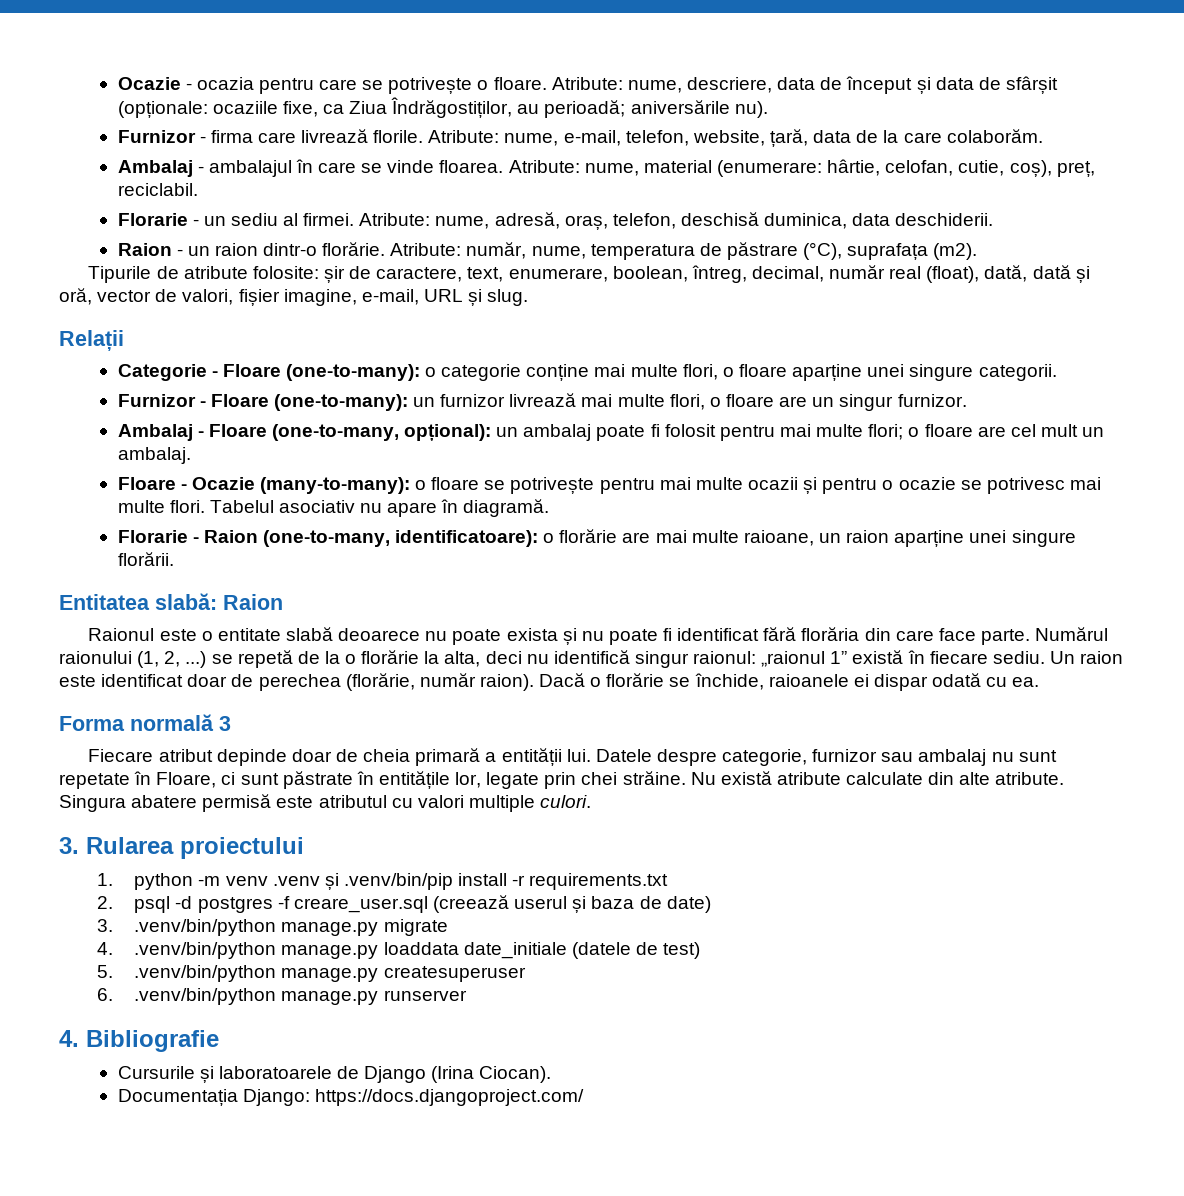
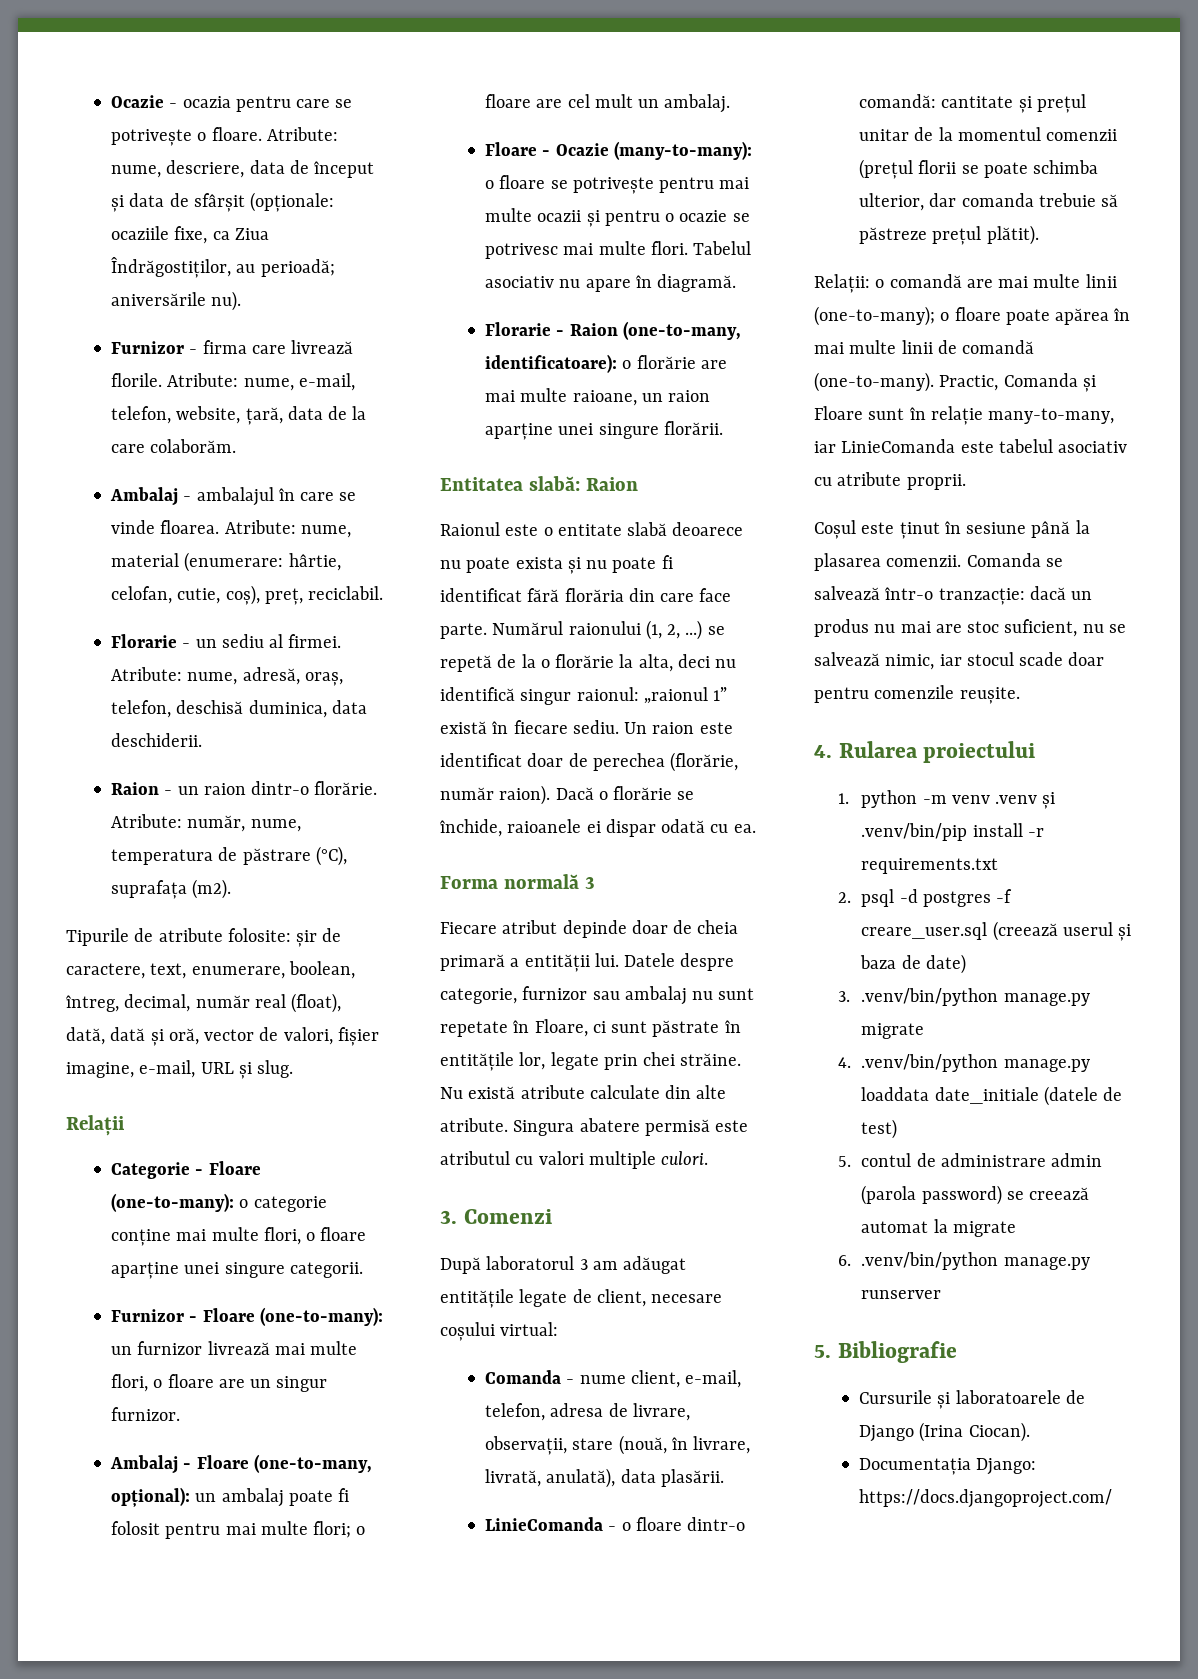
(79, 845) none -> [463,1209,552,1224] [440,1256,687,1274] [440,1289,723,1308] [440,1322,559,1341] [485,1370,742,1388] [485,1403,690,1421] [485,1435,751,1455] [485,1468,724,1488] [485,1517,746,1531] [859,94,1086,113] [859,127,1118,141] [859,159,1099,179] [859,193,1119,211] [859,225,1039,245] [814,274,1117,293] [814,306,1131,326] [814,340,1035,354] [814,372,1096,392] [814,406,1115,425] [814,439,1128,453] [814,472,966,490] [814,520,1090,539] [814,553,1063,571] [814,586,1093,605] [814,619,1126,637] [814,652,1105,670] [814,685,1020,704] [814,745,832,758] Comenzi // După laboratorul 3 am adăugat entitățile legate de client, necesare coșului virtual: // Comanda - nume client, e-mail, telefon, adresa de livrare, observații, stare (nouă, în livrare, livrată, anulată), data plasării. // LinieComanda - o floare dintr-o comandă: cantitate și prețul unitar de la momentul comenzii (prețul florii se poate schimba ulterior, dar comanda trebuie să păstreze prețul plătit). // Relații: o comandă are mai multe linii (one-to-many); o floare poate apărea în mai multe linii de comandă (one-to-many). Practic, Comanda și Floare sunt în relație many-to-many, iar LinieComanda este tabelul asociativ cu atribute proprii. // Coșul este ținut în sesiune până la plasarea comenzii. Comanda se salvează într-o tranzacție: dacă un produs nu mai are stoc suficient, nu se salvează nimic, iar stocul scade doar pentru comenzile reușite. // 4.
[134,965,526,982] .venv/bin/python manage.py createsuperuser -> [861,1153,1103,1167] [861,1185,1090,1205] [861,1219,1016,1237] contul de administrare admin (parola password) se creează automat la migrate
[59,1030,79,1047] 4. -> [814,1345,831,1358] 5.

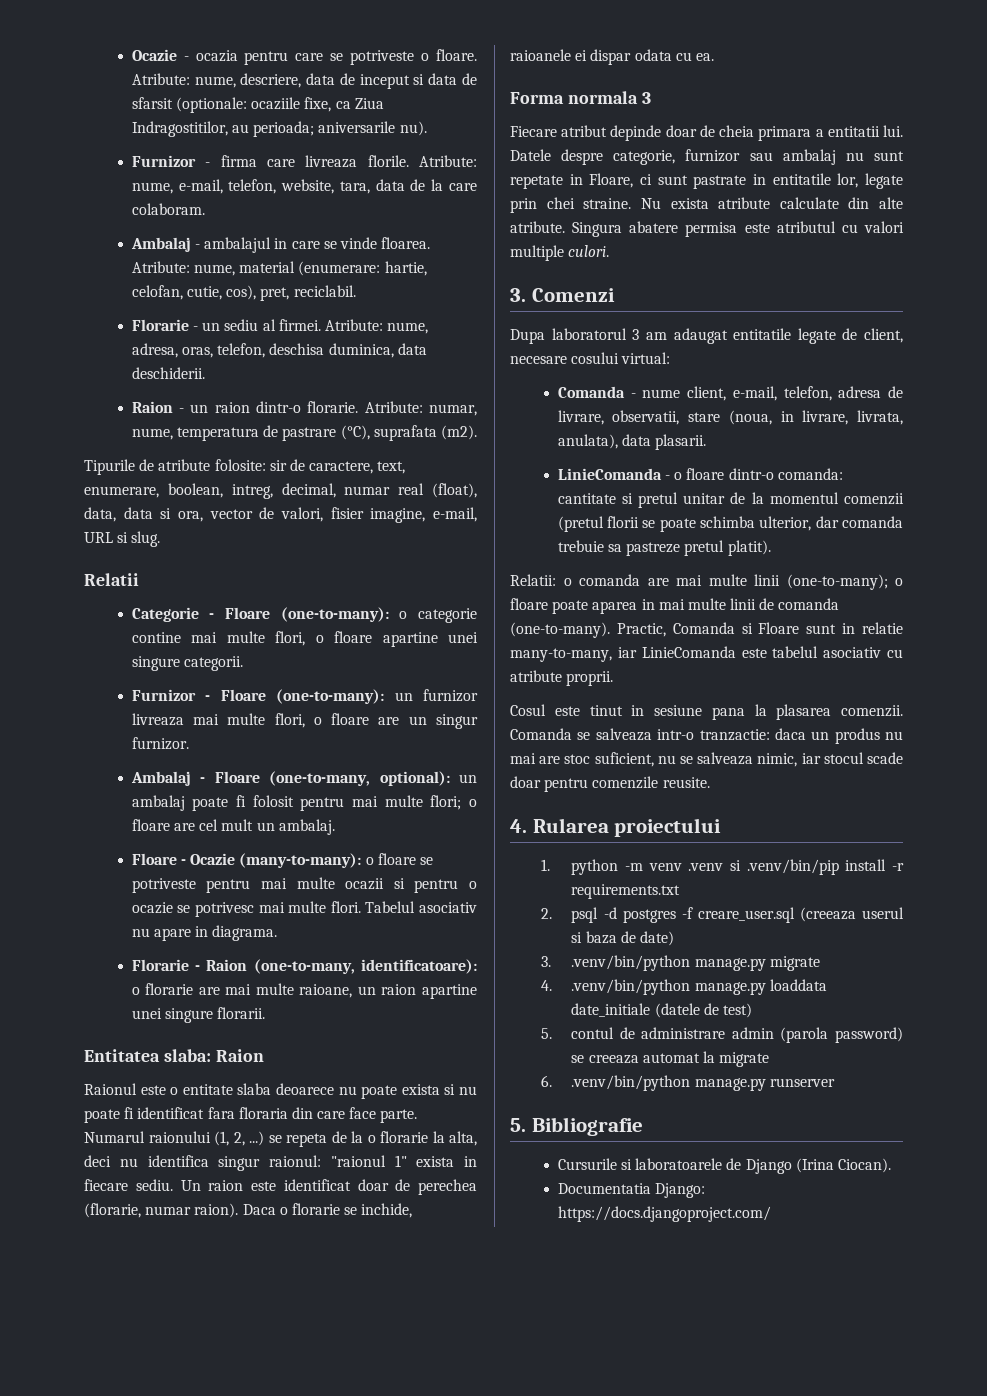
[111,129,193,146] potrivește -> [350,50,415,65] potriveste
[314,161,375,178] [111,192,335,212] [111,226,269,244] [111,257,335,278] [111,292,207,306] început și data de sfârșit (opționale: ocaziile fixe, ca Ziua Îndrăgostiților, au perioadă; aniversările -> [359,73,478,89] [131,97,384,113] [131,121,396,137] inceput si data de sfarsit (optionale: ocaziile fixe, ca Ziua Indragostitilor, au perioada; aniversarile
[291,340,354,354] livrează -> [305,155,358,168] livreaza
[245,407,283,425] țară, -> [339,181,370,194] tara,
[150,439,237,453] colaborăm. -> [131,203,205,215] colaboram.
[278,488,295,501] în -> [274,238,288,249] in
[288,553,341,571] hârtie, -> [384,261,427,276] hartie,
[225,585,303,605] coș), preț, -> [226,285,290,301] cos), pret,
[242,667,343,686] [111,700,244,718] adresă, oraș, telefon, deschisă -> [131,343,325,358] adresa, oras, telefon, deschisa
[314,781,378,795] [111,814,301,832] [111,846,347,866] [111,880,188,899] florărie. Atribute: număr, nume, temperatura de păstrare (°C), suprafața -> [307,401,477,416] [131,425,437,441] florarie. Atribute: numar, nume, temperatura de pastrare (°C), suprafata
[296,930,318,947] șir -> [269,460,287,471] sir
[66,993,342,1013] [66,1027,199,1046] întreg, decimal, număr real (float), dată, dată și oră, -> [231,483,477,499] [84,507,203,522] intreg, decimal, numar real (float), data, data si ora,
[337,1027,379,1046] fișier -> [330,507,364,519] fisier
[238,1062,252,1079] și -> [117,532,129,543] si
[66,1115,124,1136] Relații -> [84,573,139,586] Relatii
[111,1227,367,1246] [111,1262,180,1279] conține mai multe flori, o floare aparține -> [131,631,438,647] contine mai multe flori, o floare apartine
[207,1341,270,1355] livrează -> [131,713,184,726] livreaza
[111,1487,191,1507] opțional): -> [379,771,450,786] optional):
[572,177,654,194] potrivește -> [131,878,196,893] potriveste
[586,210,600,227] și -> [393,878,405,889] si
[635,274,737,292] în diagramă. -> [195,925,278,941] in diagrama.
[636,355,696,369] florărie -> [145,983,194,995] florarie
[485,421,723,440] aparține unei singure florării. -> [422,984,478,999] [131,1007,266,1023] apartine unei singure florarii.
[528,476,580,491] slabă: -> [163,1049,211,1062] slaba:
[627,522,668,536] slabă -> [237,1083,272,1095] slaba
[567,557,581,574] și -> [444,1084,456,1095] si
[527,588,624,602] fără florăria -> [207,1107,288,1119] fara floraria
[492,621,564,635] Numărul -> [84,1131,145,1143] Numarul
[440,655,492,672] repetă -> [286,1133,327,1147] repeta
[555,654,615,668] florărie -> [380,1131,428,1143] florarie
[440,687,515,701] identifică -> [147,1155,209,1167] identifica
[643,687,728,704] [440,721,509,734] „raionul 1” există în -> [330,1155,477,1167] "raionul 1" exista in
[670,752,739,772] [440,785,695,805] [440,819,502,837] (florărie, număr raion). Dacă o florărie se închide, -> [84,1203,413,1218] (florarie, numar raion). Daca o florarie se inchide,
[661,819,706,833] odată -> [634,49,672,61] odata
[503,874,579,889] normală -> [567,91,638,104] normala
[440,954,590,972] primară a entității -> [758,126,880,141] primara a entitatii
[513,1020,530,1033] în -> [569,174,583,185] in
[652,1020,741,1037] [440,1052,514,1071] păstrate în entitățile -> [693,173,831,189] pastrate in entitatile
[680,1053,742,1066] [440,1086,516,1099] străine. Nu există -> [583,198,709,209] straine. Nu exista
[644,1119,710,1136] permisă -> [685,222,738,237] permisa
[440,1257,481,1274] După -> [510,329,545,344] Dupa
[623,1256,687,1274] [440,1289,514,1308] adăugat entitățile -> [673,328,792,344] adaugat entitatile
[440,1322,495,1341] coșului -> [571,352,620,364] cosului
[485,1435,751,1455] [485,1468,724,1488] observații, stare (nouă, în livrare, livrată, anulată), data plasării. -> [612,410,903,425] [557,434,707,450] observatii, stare (noua, in livrare, livrata, anulata), data plasarii.
[859,94,1086,113] comandă: cantitate și prețul -> [777,468,843,480] [557,492,679,508] comanda: cantitate si pretul
[859,159,914,179] (prețul -> [557,516,604,532] (pretul
[1101,194,1119,207] [859,225,1039,245] [814,274,962,293] să păstreze prețul plătit). // Relații: o comandă -> [607,540,771,556] [510,574,640,586] sa pastreze pretul platit). // Relatii: o comanda
[1055,308,1131,325] apărea în -> [592,599,655,614] aparea in
[962,340,1035,354] comandă -> [778,598,840,610] comanda
[1082,375,1096,392] și -> [741,623,753,634] si
[909,406,983,425] în relație -> [842,622,903,634] in relatie
[814,520,1071,539] Coșul este ținut în sesiune până -> [510,704,745,720] Cosul este tinut in sesiune pana
[814,586,1066,605] salvează într-o tranzacție: dacă -> [595,728,806,741] salveaza intr-o tranzactie: daca
[814,652,880,666] salvează -> [697,752,754,765] salveaza
[959,687,1020,704] reușite. -> [662,777,710,788] reusite.
[1042,792,1056,809] și -> [730,860,742,871] si
[992,921,1132,941] (creează userul și -> [799,907,904,922] [571,932,583,943] (creeaza userul si
[1029,1187,1090,1200] creează -> [588,1055,639,1064] creeaza
[937,1392,951,1409] și -> [620,1159,632,1170] si
[859,1458,972,1475] Documentația -> [557,1183,651,1194] Documentatia

